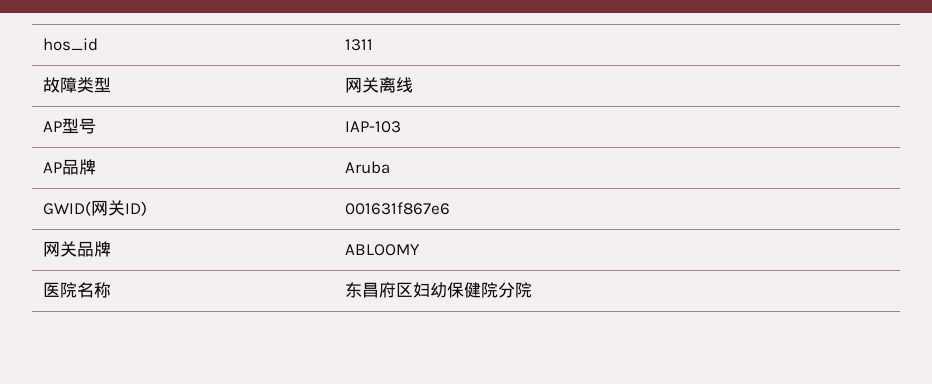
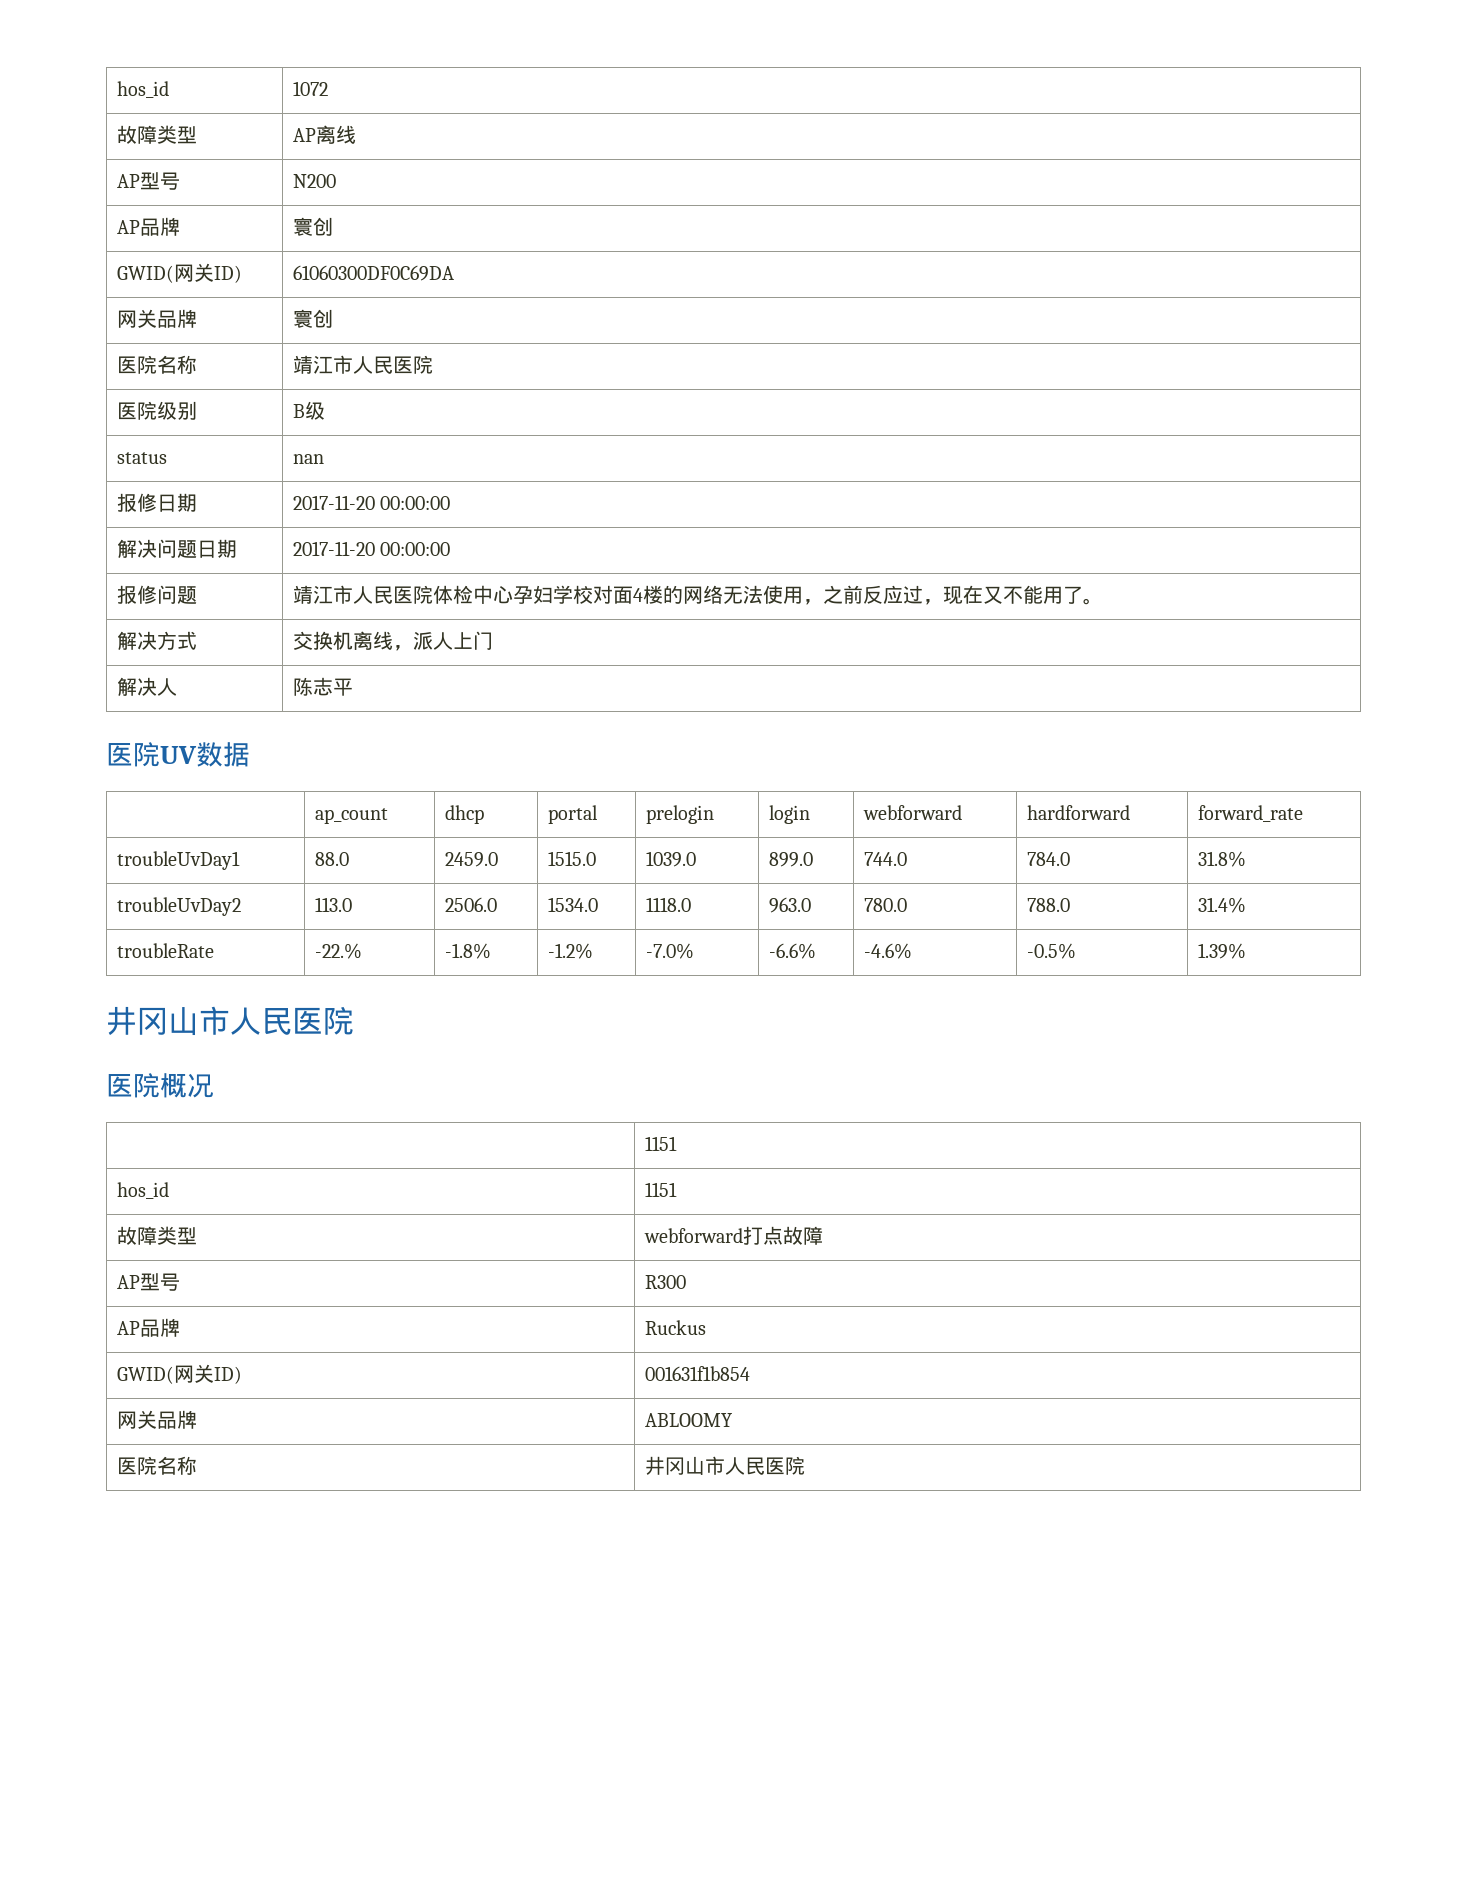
[42,38,98,51] [344,39,373,51] [42,77,111,93] [344,77,379,93] hos_id | 1311 // 故障类型 | 网关 -> [117,81,170,98] [293,81,329,96] [117,125,198,144] [293,128,317,142] hos_id | 1072 // 故障类型 | AP
[344,121,401,133] [42,159,96,175] [344,161,390,174] [42,200,147,216] [344,202,450,215] IAP-103 // AP品牌 | Aruba // GWID(网关ID) | 001631f867e6 -> [293,174,337,188] [117,217,181,236] [293,217,334,236] [117,263,243,283] [293,265,455,281] [117,309,198,328] [293,309,334,328] [117,355,198,374] [293,355,434,374] [117,401,198,420] [293,401,326,420] [117,452,168,464] [293,454,325,464] [117,493,198,512] [293,495,451,510] [117,539,238,558] [293,541,451,556] [117,585,198,604] [293,585,1104,605] [117,631,198,650] [293,631,494,651] [117,677,178,696] [293,677,354,696] [106,742,250,767] [315,808,389,824] [445,805,485,824] [548,805,599,824] [646,805,715,824] [769,805,811,824] [863,805,963,820] [1027,805,1131,820] [1198,805,1304,822] [117,851,241,870] [315,852,350,866] [445,852,499,867] [548,851,597,866] [646,851,697,867] [769,852,814,867] [864,852,908,866] [1027,852,1071,866] [1198,851,1247,867] [117,897,242,916] [315,897,353,912] [445,897,498,912] [548,897,599,912] [646,897,692,912] [769,897,812,913] [864,898,908,912] [1027,898,1071,912] [1198,897,1247,913] [117,943,215,958] [315,943,363,959] [445,943,492,959] [548,943,594,959] [646,943,695,959] [769,943,817,959] [864,943,913,959] [1027,943,1077,959] [1198,943,1247,959] [106,1006,354,1036] [106,1073,214,1098] [645,1136,678,1151] [117,1182,170,1199] [645,1182,678,1197] [117,1226,198,1245] [644,1226,824,1245] [117,1273,181,1291] [645,1275,687,1289] [117,1318,181,1337] [645,1320,707,1335] [117,1364,243,1384] [645,1366,751,1381] N200 // AP品牌 | 寰创 // GWID(网关ID) | 61060300DF0C69DA // 网关品牌 | 寰创 // 医院名称 | 靖江市人民医院 // 医院级别 | B级 // status | nan // 报修日期 | 2017-11-20 00:00:00 // 解决问题日期 | 2017-11-20 00:00:00 // 报修问题 | 靖江市人民医院体检中心孕妇学校对面4楼的网络无法使用，之前反应过，现在又不能用了。 // 解决方式 | 交换机离线，派人上门 // 解决人 | 陈志平 // 医院UV数据 // | ap_count | dhcp | portal | prelogin | login | webforward | hardforward | forward_rate // troubleUvDay1 | 88.0 | 2459.0 | 1515.0 | 1039.0 | 899.0 | 744.0 | 784.0 | 31.8% // troubleUvDay2 | 113.0 | 2506.0 | 1534.0 | 1118.0 | 963.0 | 780.0 | 788.0 | 31.4% // troubleRate | -22.% | -1.8% | -1.2% | -7.0% | -6.6% | -4.6% | -0.5% | 1.39% // 井冈山市人民医院 // 医院概况 // | 1151 // hos_id | 1151 // 故障类型 | webforward打点故障 // AP型号 | R300 // AP品牌 | Ruckus // GWID(网关ID) | 001631f1b854
[344,282,515,298] 东昌府区妇幼保健院分 -> [645,1456,786,1475] 井冈山市人民医

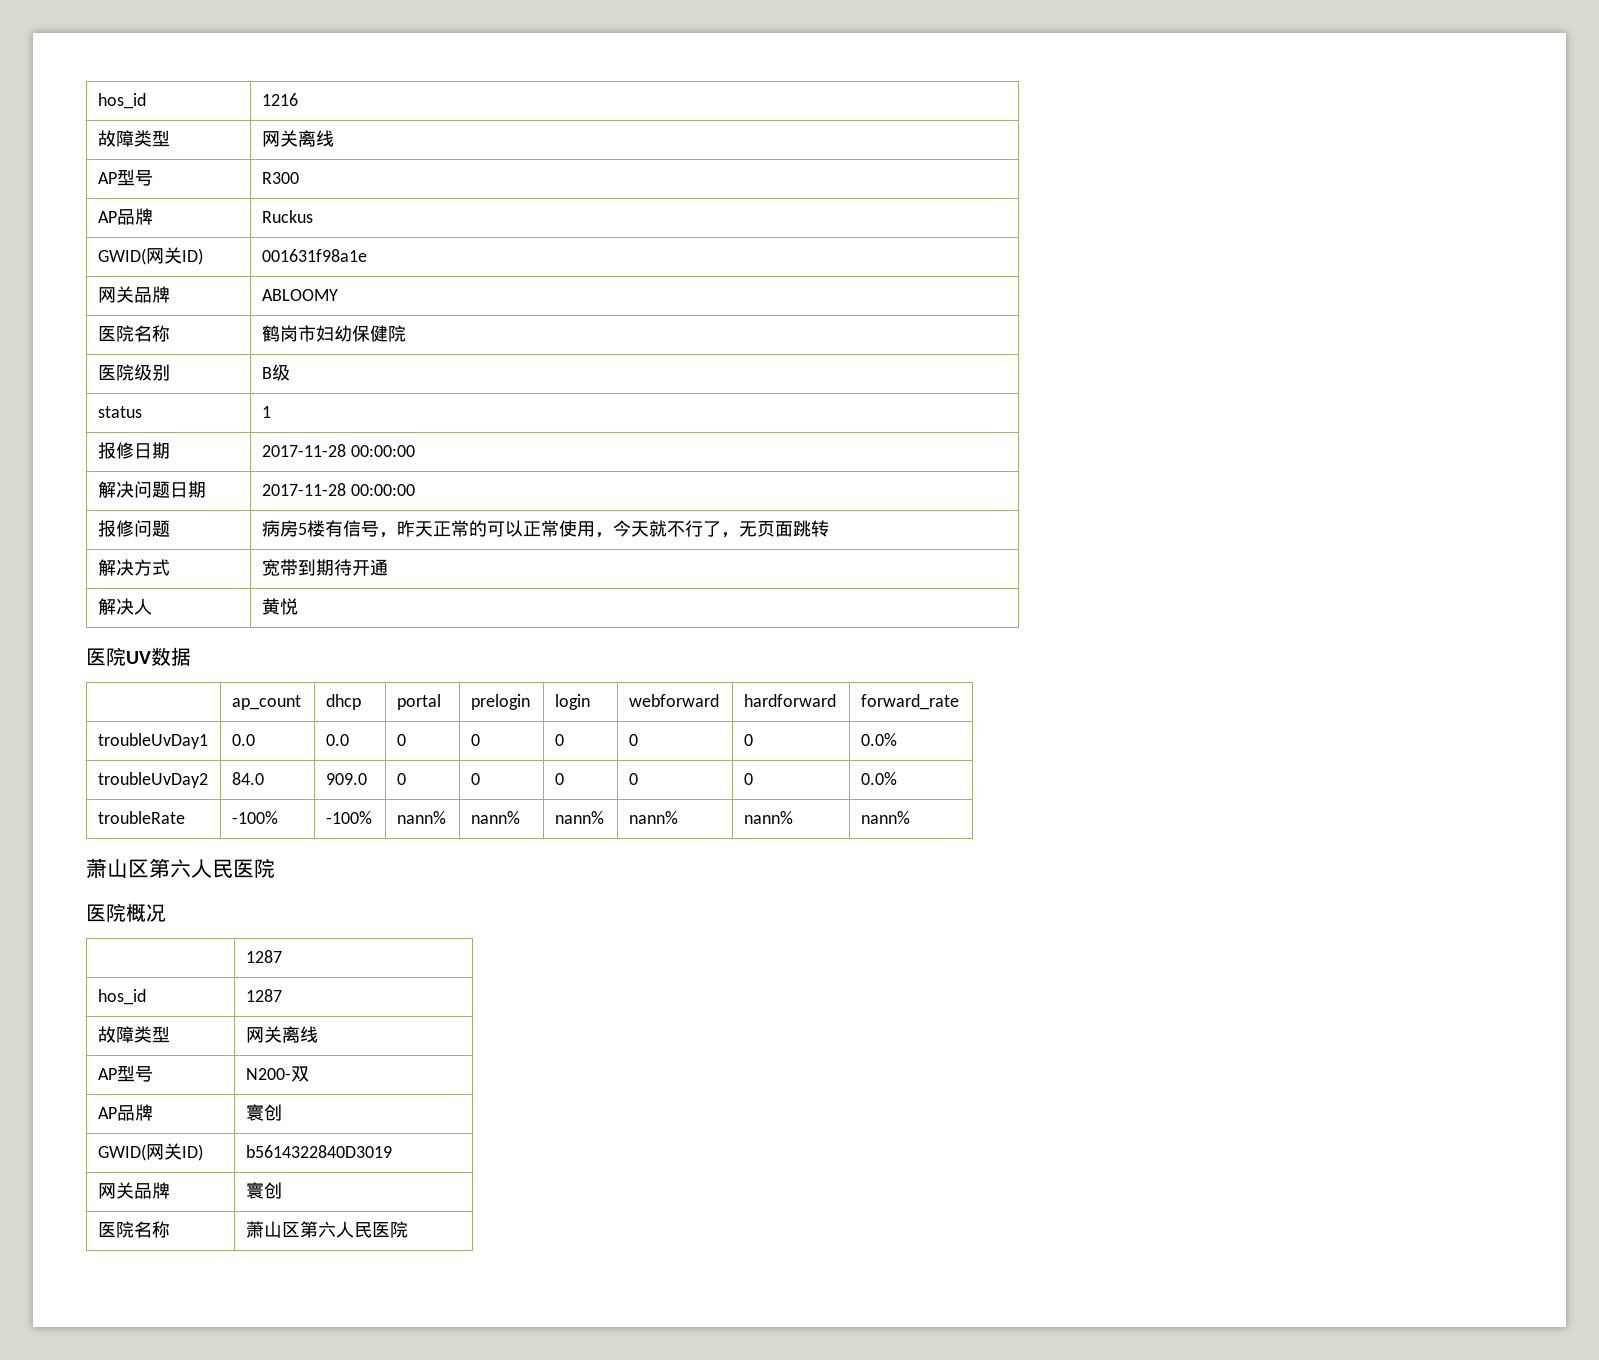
[117,81,170,98] [293,81,329,96] [117,125,198,144] [293,125,357,144] [117,172,181,190] [293,174,337,188] [117,217,181,236] [293,217,334,236] [117,263,243,283] [293,265,455,281] [117,309,198,328] [293,309,334,328] [117,355,198,374] [293,355,414,374] hos_id | 1072 // 故障类型 | AP离线 // AP型号 | N200 // AP品牌 | 寰创 // GWID(网关ID) | 61060300DF0C69DA // 网关品牌 | 寰创 // 医院名称 | 靖江市人民医 -> [97,93,146,109] [261,93,298,106] [97,130,170,147] [261,130,334,147] [97,169,153,186] [261,172,299,184] [97,208,153,225] [261,210,313,223] [97,247,203,265] [261,249,367,262] [97,286,170,303] [261,289,338,301] [97,325,170,342] [261,325,388,342] hos_id | 1216 // 故障类型 | 网关离线 // AP型号 | R300 // AP品牌 | Ruckus // GWID(网关ID) | 001631f98a1e // 网关品牌 | ABLOOMY // 医院名称 | 鹤岗市妇幼保健
[293,454,325,464] nan -> [261,406,271,418] 1
[293,495,376,510] 2017-11-20 -> [261,444,346,457] 2017-11-28
[293,541,376,556] 2017-11-20 -> [261,483,346,496] 2017-11-28
[293,585,1104,605] [117,631,198,650] [293,631,494,651] 靖江市人民医院体检中心孕妇学校对面4楼的网络无法使用，之前反应过，现在又不能用了。 // 解决方式 | 交换机离线，派人上门 -> [261,520,829,538] [97,559,170,576] [261,559,388,576] 病房5楼有信号，昨天正常的可以正常使用，今天就不行了，无页面跳转 // 解决方式 | 宽带到期待开通
[293,677,354,696] 陈志平 -> [261,598,298,615] 黄悦
[315,852,350,866] [445,852,499,867] [548,851,597,866] [646,851,697,867] [769,852,814,867] [864,852,908,866] [1027,852,1071,866] [1198,851,1247,867] [117,897,242,916] [315,897,353,912] [445,897,498,912] [548,897,599,912] [646,897,692,912] [769,897,812,913] [864,898,908,912] [1027,898,1071,912] [1198,897,1247,913] [117,943,215,958] [315,943,363,959] [445,943,492,959] [548,943,594,959] [646,943,695,959] [769,943,817,959] [864,943,913,959] [1027,943,1077,959] [1198,943,1247,959] [106,1006,230,1036] 88.0 | 2459.0 | 1515.0 | 1039.0 | 899.0 | 744.0 | 784.0 | 31.8% // troubleUvDay2 | 113.0 | 2506.0 | 1534.0 | 1118.0 | 963.0 | 780.0 | 788.0 | 31.4% // troubleRate | -22.% | -1.8% | -1.2% | -7.0% | -6.6% | -4.6% | -0.5% | 1.39% // 井冈山市 -> [231,734,255,746] [325,734,349,746] [396,734,406,746] [470,734,480,746] [554,734,564,746] [628,734,638,746] [743,734,753,746] [860,733,897,746] [97,772,208,788] [231,772,264,785] [325,773,367,785] [396,773,406,785] [470,773,480,785] [554,773,564,785] [628,773,638,785] [743,773,753,785] [860,772,897,785] [97,811,185,824] [231,811,278,824] [325,811,372,824] [396,811,446,824] [470,811,520,824] [554,811,604,824] [628,811,678,824] [743,811,793,824] [860,811,910,824] [86,858,191,879] 0.0 | 0.0 | 0 | 0 | 0 | 0 | 0 | 0.0% // troubleUvDay2 | 84.0 | 909.0 | 0 | 0 | 0 | 0 | 0 | 0.0% // troubleRate | -100% | -100% | nann% | nann% | nann% | nann% | nann% | nann% // 萧山区第六
[645,1136,678,1151] [117,1182,170,1199] [645,1182,678,1197] [117,1226,198,1245] [644,1226,824,1245] [117,1273,181,1291] [645,1275,687,1289] [117,1318,181,1337] [645,1320,707,1335] [117,1364,243,1384] [645,1366,751,1381] [117,1410,198,1429] [645,1413,734,1427] [117,1456,198,1475] [645,1456,726,1475] 1151 // hos_id | 1151 // 故障类型 | webforward打点故障 // AP型号 | R300 // AP品牌 | Ruckus // GWID(网关ID) | 001631f1b854 // 网关品牌 | ABLOOMY // 医院名称 | 井冈山市 -> [245,950,282,963] [97,989,146,1005] [245,989,282,1002] [97,1026,170,1043] [245,1026,318,1043] [97,1065,153,1082] [245,1066,309,1082] [97,1104,153,1121] [245,1104,282,1121] [97,1143,203,1161] [245,1145,392,1158] [97,1182,170,1199] [245,1182,282,1199] [97,1221,170,1238] [245,1221,336,1238] 1287 // hos_id | 1287 // 故障类型 | 网关离线 // AP型号 | N200-双 // AP品牌 | 寰创 // GWID(网关ID) | b5614322840D3019 // 网关品牌 | 寰创 // 医院名称 | 萧山区第六

